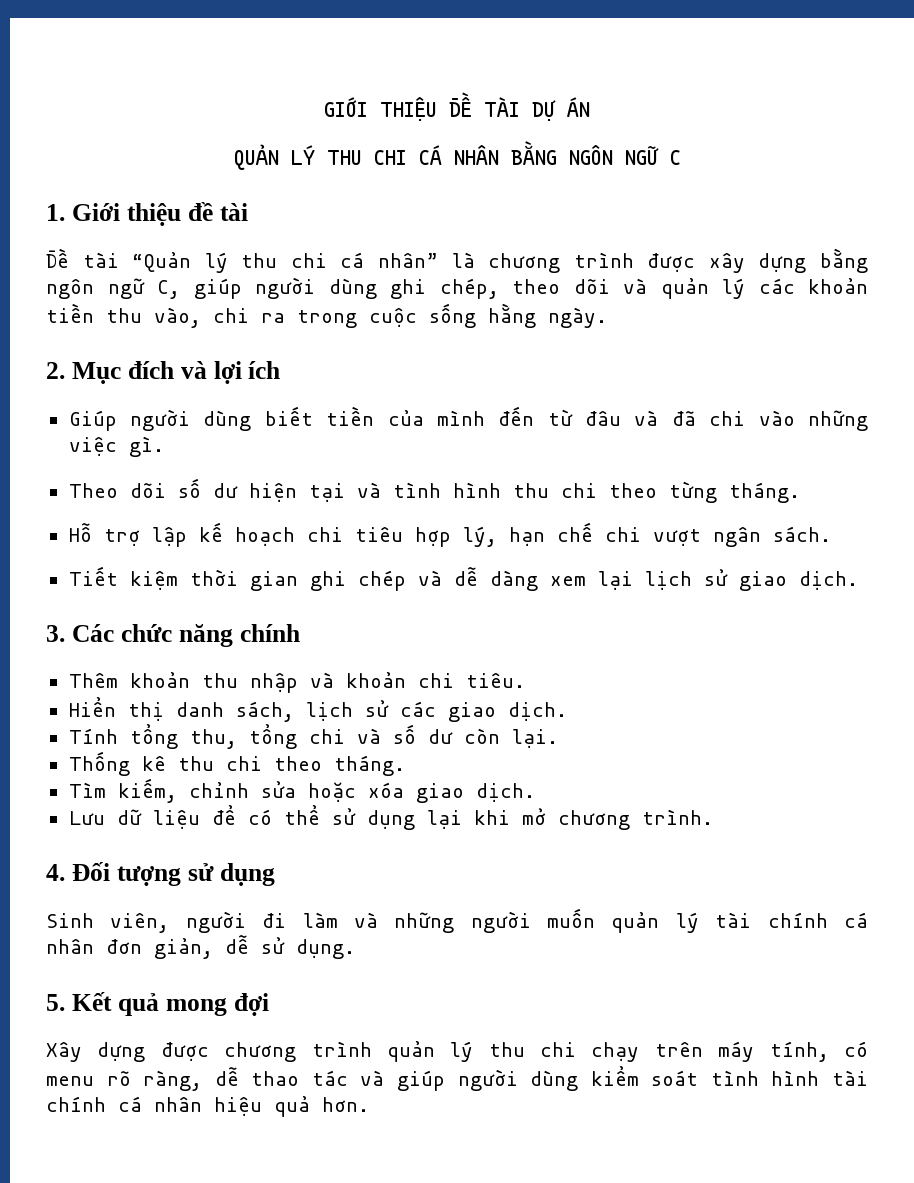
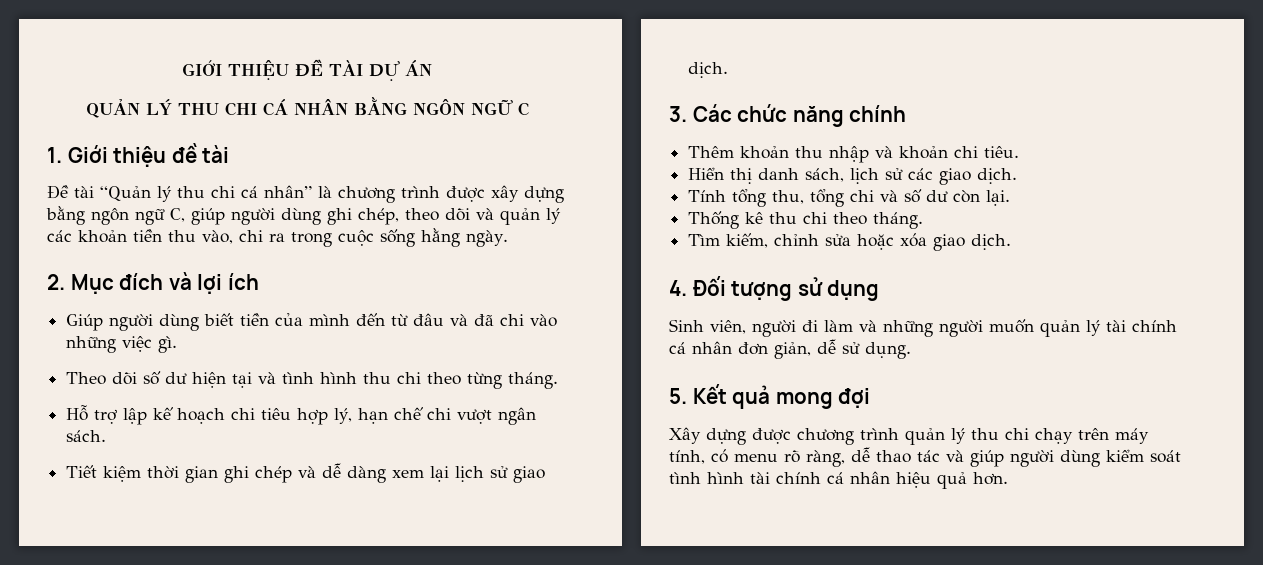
[68,805,713,830] // Lưu dữ liệu để có thể sử dụng lại khi mở chương trình. -> (1012, 242) none

